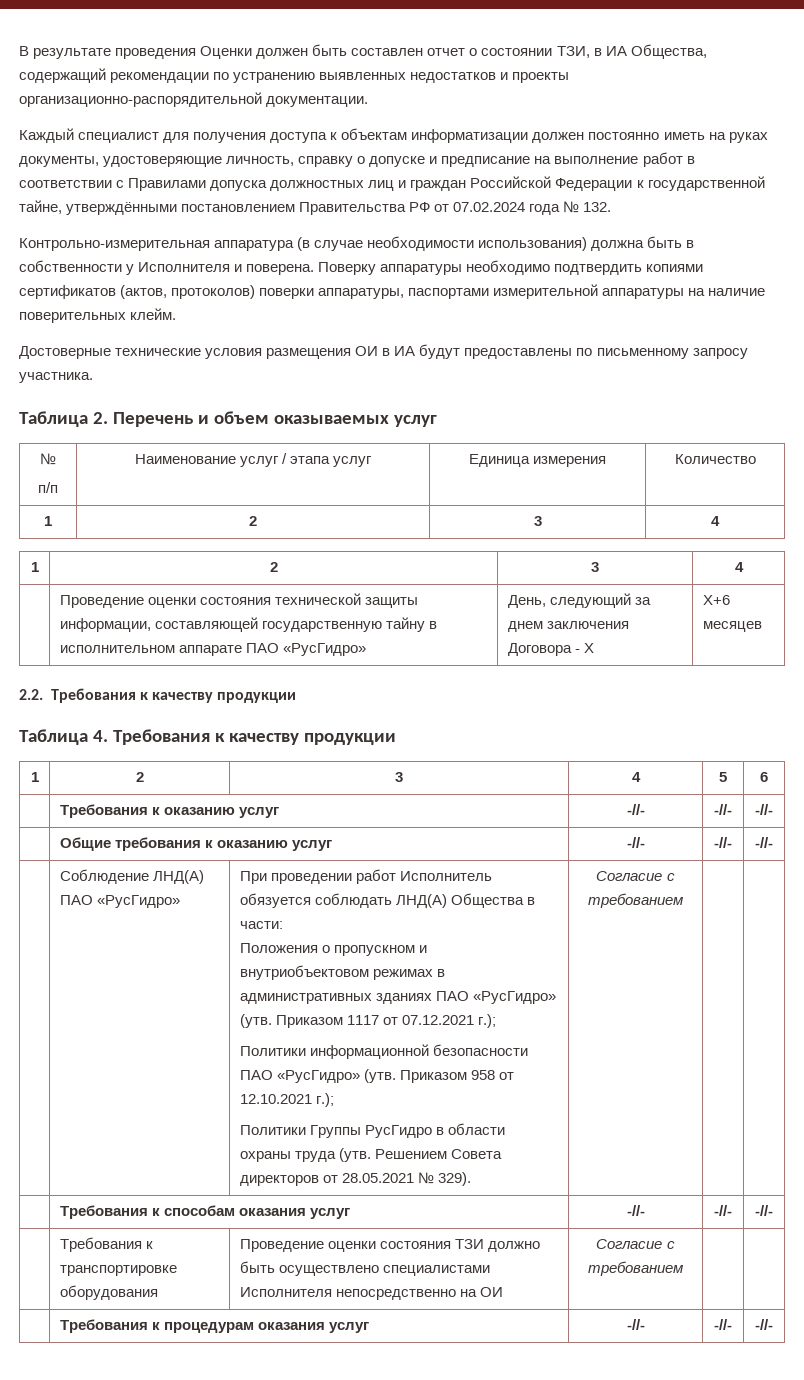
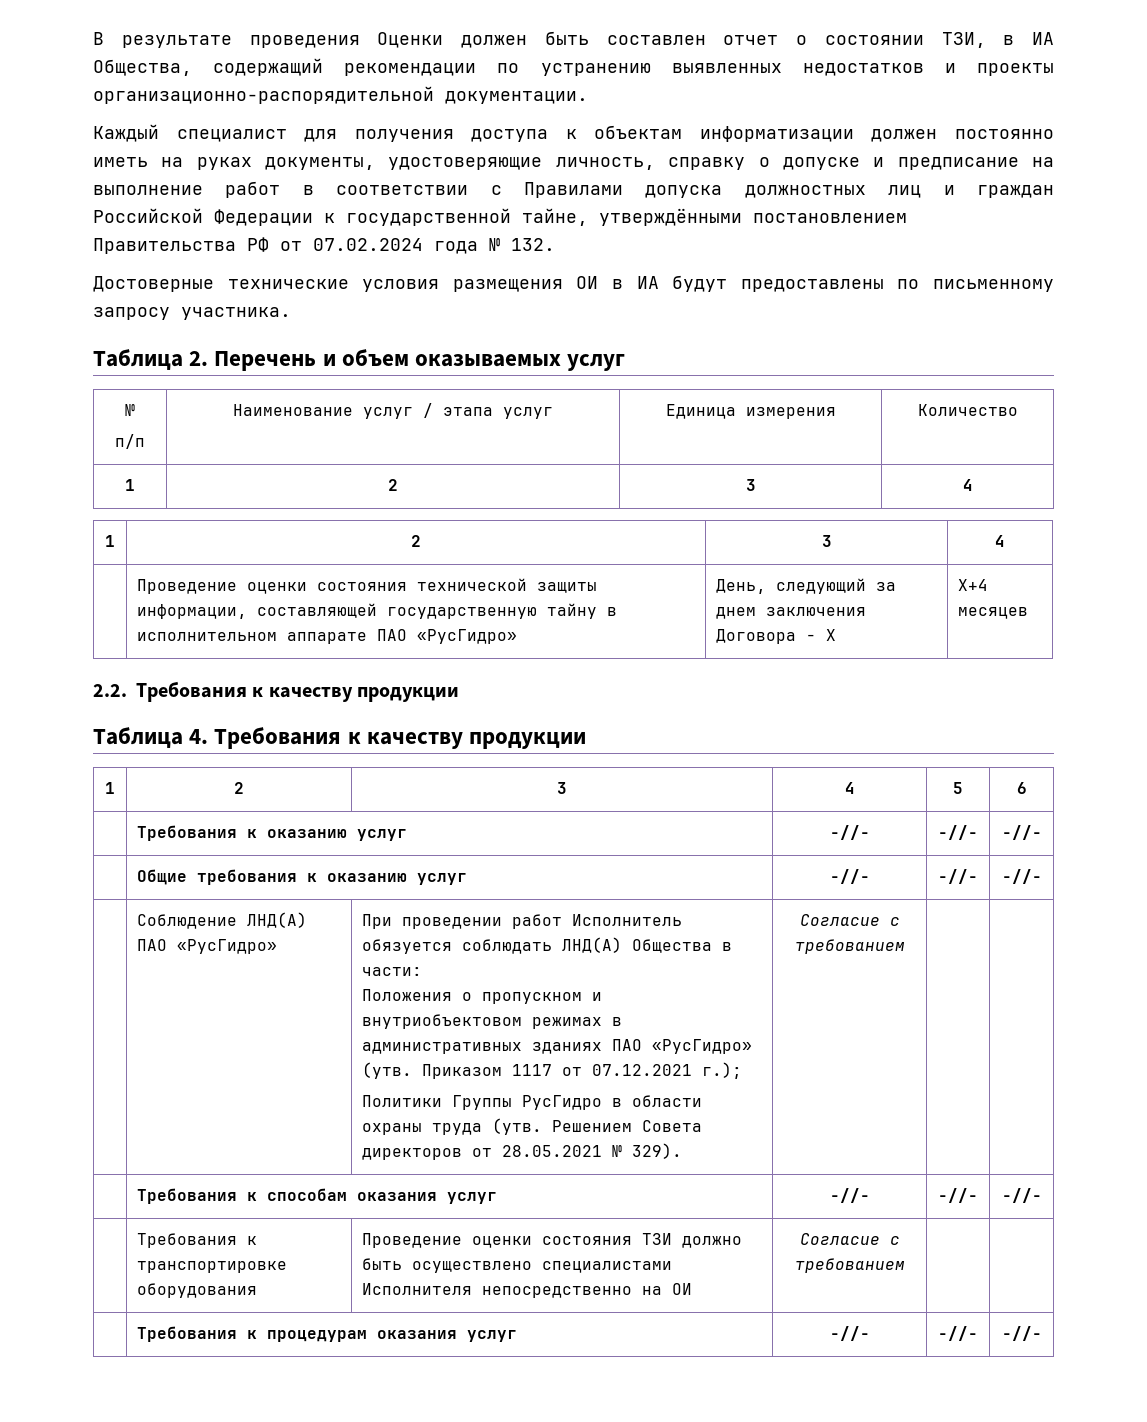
[19,236,695,251] [19,260,704,275] [19,284,766,299] [19,308,177,323] // Контрольно-измерительная аппаратура (в случае необходимости использования) должна быть в собственности у Исполнителя и поверена. Поверку аппаратуры необходимо подтвердить копиями сертификатов (актов, протоколов) поверки аппаратуры, паспортами измерительной аппаратуры на наличие поверительных клейм. -> (555, 244) none
[702,595,730,605] X+6 -> [958,579,989,591] X+4
[239,1044,528,1059] [239,1069,515,1083] [239,1093,334,1107] // Политики информационной безопасности ПАО «РусГидро» (утв. Приказом 958 от 12.10.2021 г.); -> (743, 1070) none

